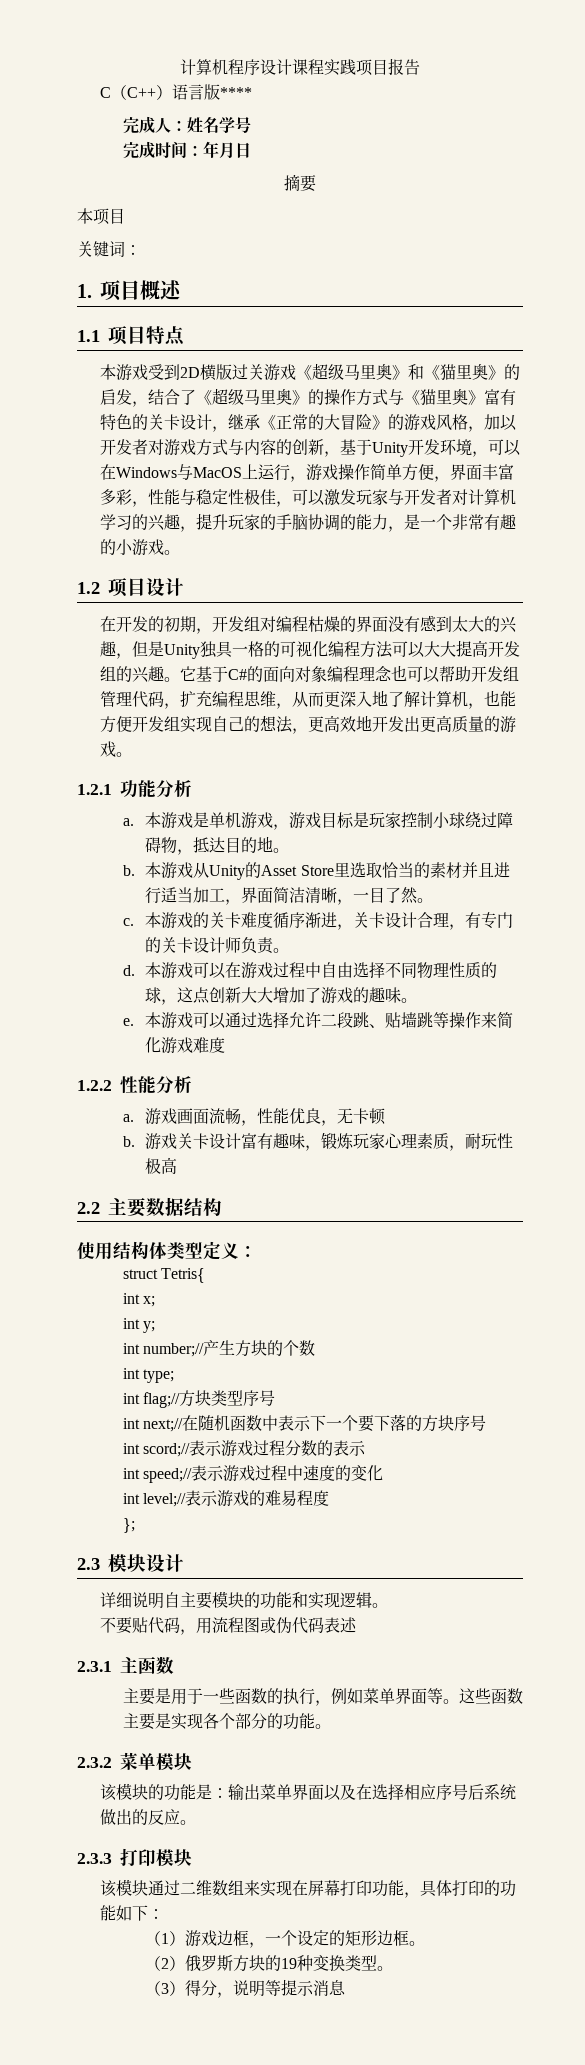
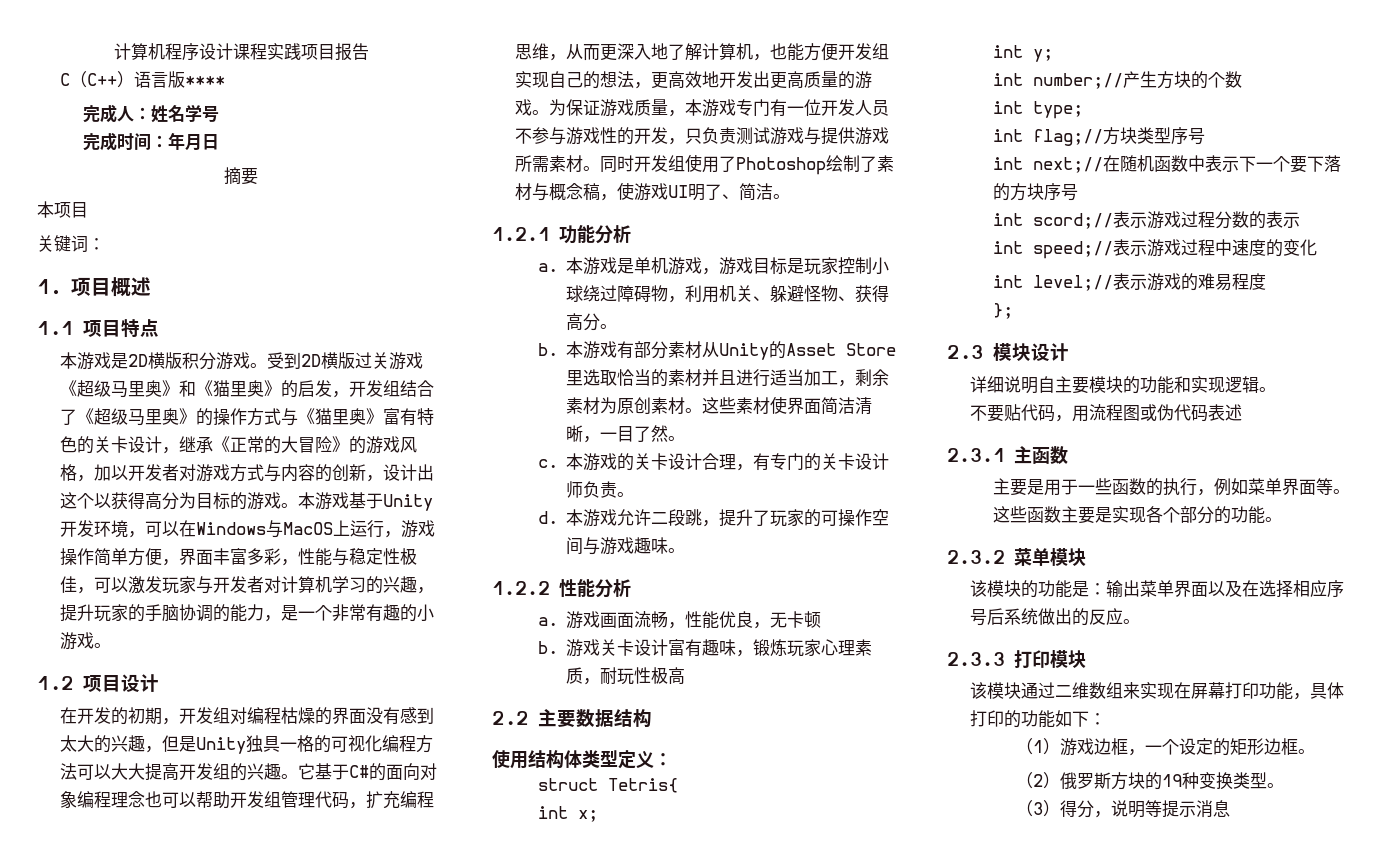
(148, 372) none -> [110,352,267,370] 是2D横版积分游戏。
(148, 404) none -> [348,380,400,397] 开发组
(340, 454) none -> [382,464,434,481] [59,492,349,510] 设计出这个以获得高分为目标的游戏。本游戏
(132, 754) none -> [548,99,889,117] [514,127,889,145] [514,154,894,175] [514,182,790,201] 为保证游戏质量，本游戏专门有一位开发人员不参与游戏性的开发，只负责测试游戏与提供游戏所需素材。同时开发组使用了Photoshop绘制了素材与概念稿，使游戏UI明了、简洁。
[193,836,274,853] 抵达目的地 -> [685,285,890,303] [566,313,601,331] 利用机关、躲避怪物、获得高分
(194, 870) none -> [617,341,703,359] 有部分素材
(242, 902) none -> [855,369,890,387] [566,396,788,415] 剩余素材为原创素材。这些素材使
[241,912,386,930] 难度循序渐进，关卡 -> (669, 461) none
[193,962,498,979] [145,987,418,1005] [122,1012,514,1029] [145,1037,226,1054] 可以在游戏过程中自由选择不同物理性质的球，这点创新大大增加了游戏的趣味。 // e.本游戏可以通过选择允许二段跳、贴墙跳等操作来简化游戏难度 -> [617,509,890,527] [566,537,686,555] 允许二段跳，提升了玩家的可操作空间与游戏趣味。

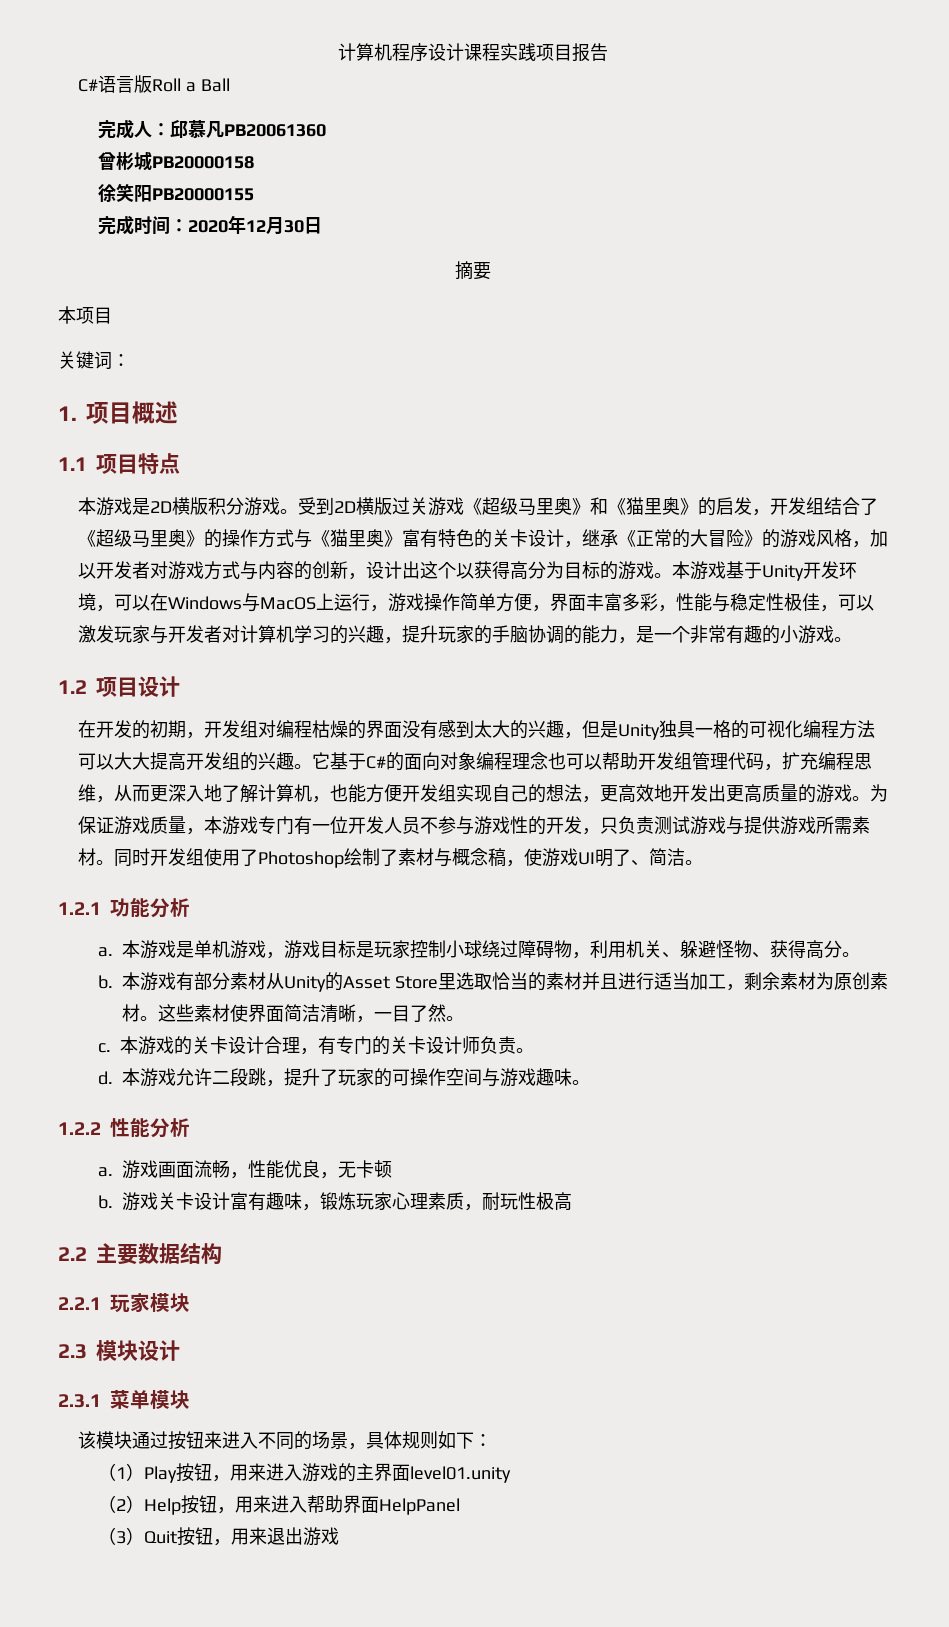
[59,71,225,88] [82,104,219,123] C（C++）语言版**** // 完成人：姓名学号 -> [77,75,230,93] [97,119,326,139] [97,151,254,171] [97,184,254,202] C#语言版Roll a Ball // 完成人：邱慕凡PB20061360 // 曾彬城PB20000158 // 徐笑阳PB20000155
[167,132,202,151] 年月 -> [187,215,304,235] 2020年12月30
[492,750,672,769] [537,778,678,793] [537,806,598,822] [992,45,1053,62] [992,71,1242,89] [992,101,1083,119] [992,127,1205,146] [992,155,1341,173] [992,183,1078,201] [992,211,1300,229] [992,239,1317,259] [992,273,1266,291] [992,303,1013,319] [947,343,1069,361] [969,376,1276,394] [969,404,1242,422] [947,446,1068,464] [992,478,1350,496] [992,506,1282,524] [947,548,1086,566] [969,580,1344,598] [969,608,1140,626] [947,650,1086,668] [969,682,1344,700] [969,710,1106,728] [1015,738,1315,756] [1015,772,1284,790] [1015,800,1230,818] 使用结构体类型定义： // struct Tetris{ // int x; // int y; // int number;//产生方块的个数 // int type; // int flag;//方块类型序号 // int next;//在随机函数中表示下一个要下落的方块序号 // int scord;//表示游戏过程分数的表示 // int speed;//表示游戏过程中速度的变化 // int level;//表示游戏的难易程度 // }; // 2.3模块设计 // 详细说明自主要模块的功能和实现逻辑。 // 不要贴代码，用流程图或伪代码表述 // 2.3.1主函数 // 主要是用于一些函数的执行，例如菜单界面等。这些函数主要是实现各个部分的功能。 // 2.3.2菜单模块 // 该模块的功能是：输出菜单界面以及在选择相应序号后系统做出的反应。 // 2.3.3打印模块 // 该模块通过二维数组来实现在屏幕打印功能，具体打印的功能如下： // （1）游戏边框，一个设定的矩形边框。 // （2）俄罗斯方块的19种变换类型。 // （3）得分，说明等提示消息 -> [58,1292,190,1313] [58,1340,180,1361] [58,1389,190,1409] [77,1431,492,1450] [97,1463,511,1483] [97,1495,460,1515] [97,1527,339,1546] 2.2.1玩家模块 // 2.3模块设计 // 2.3.1菜单模块 // 该模块通过按钮来进入不同的场景，具体规则如下： // （1）Play按钮，用来进入游戏的主界面level01.unity // （2）Help按钮，用来进入帮助界面HelpPanel // （3）Quit按钮，用来退出游戏

